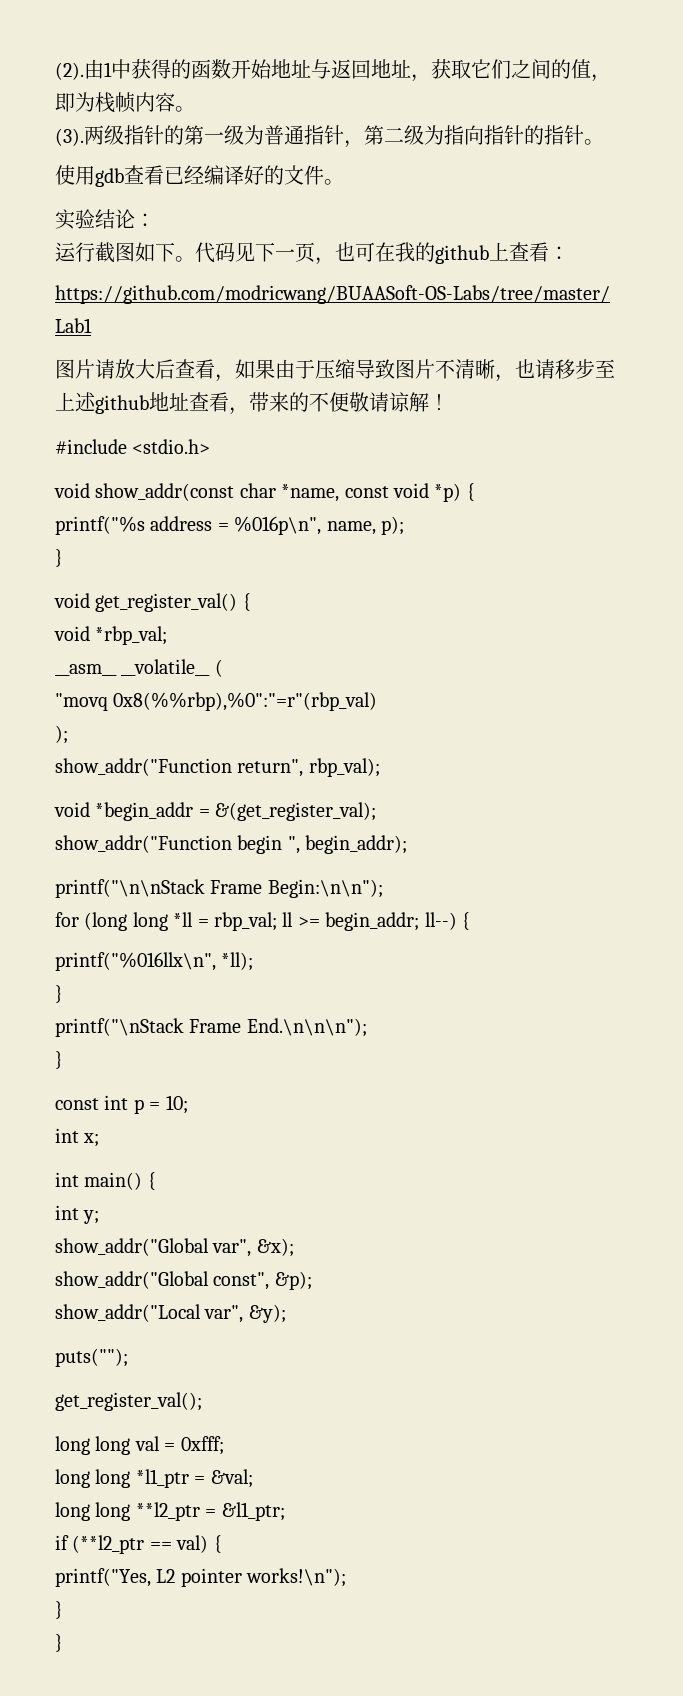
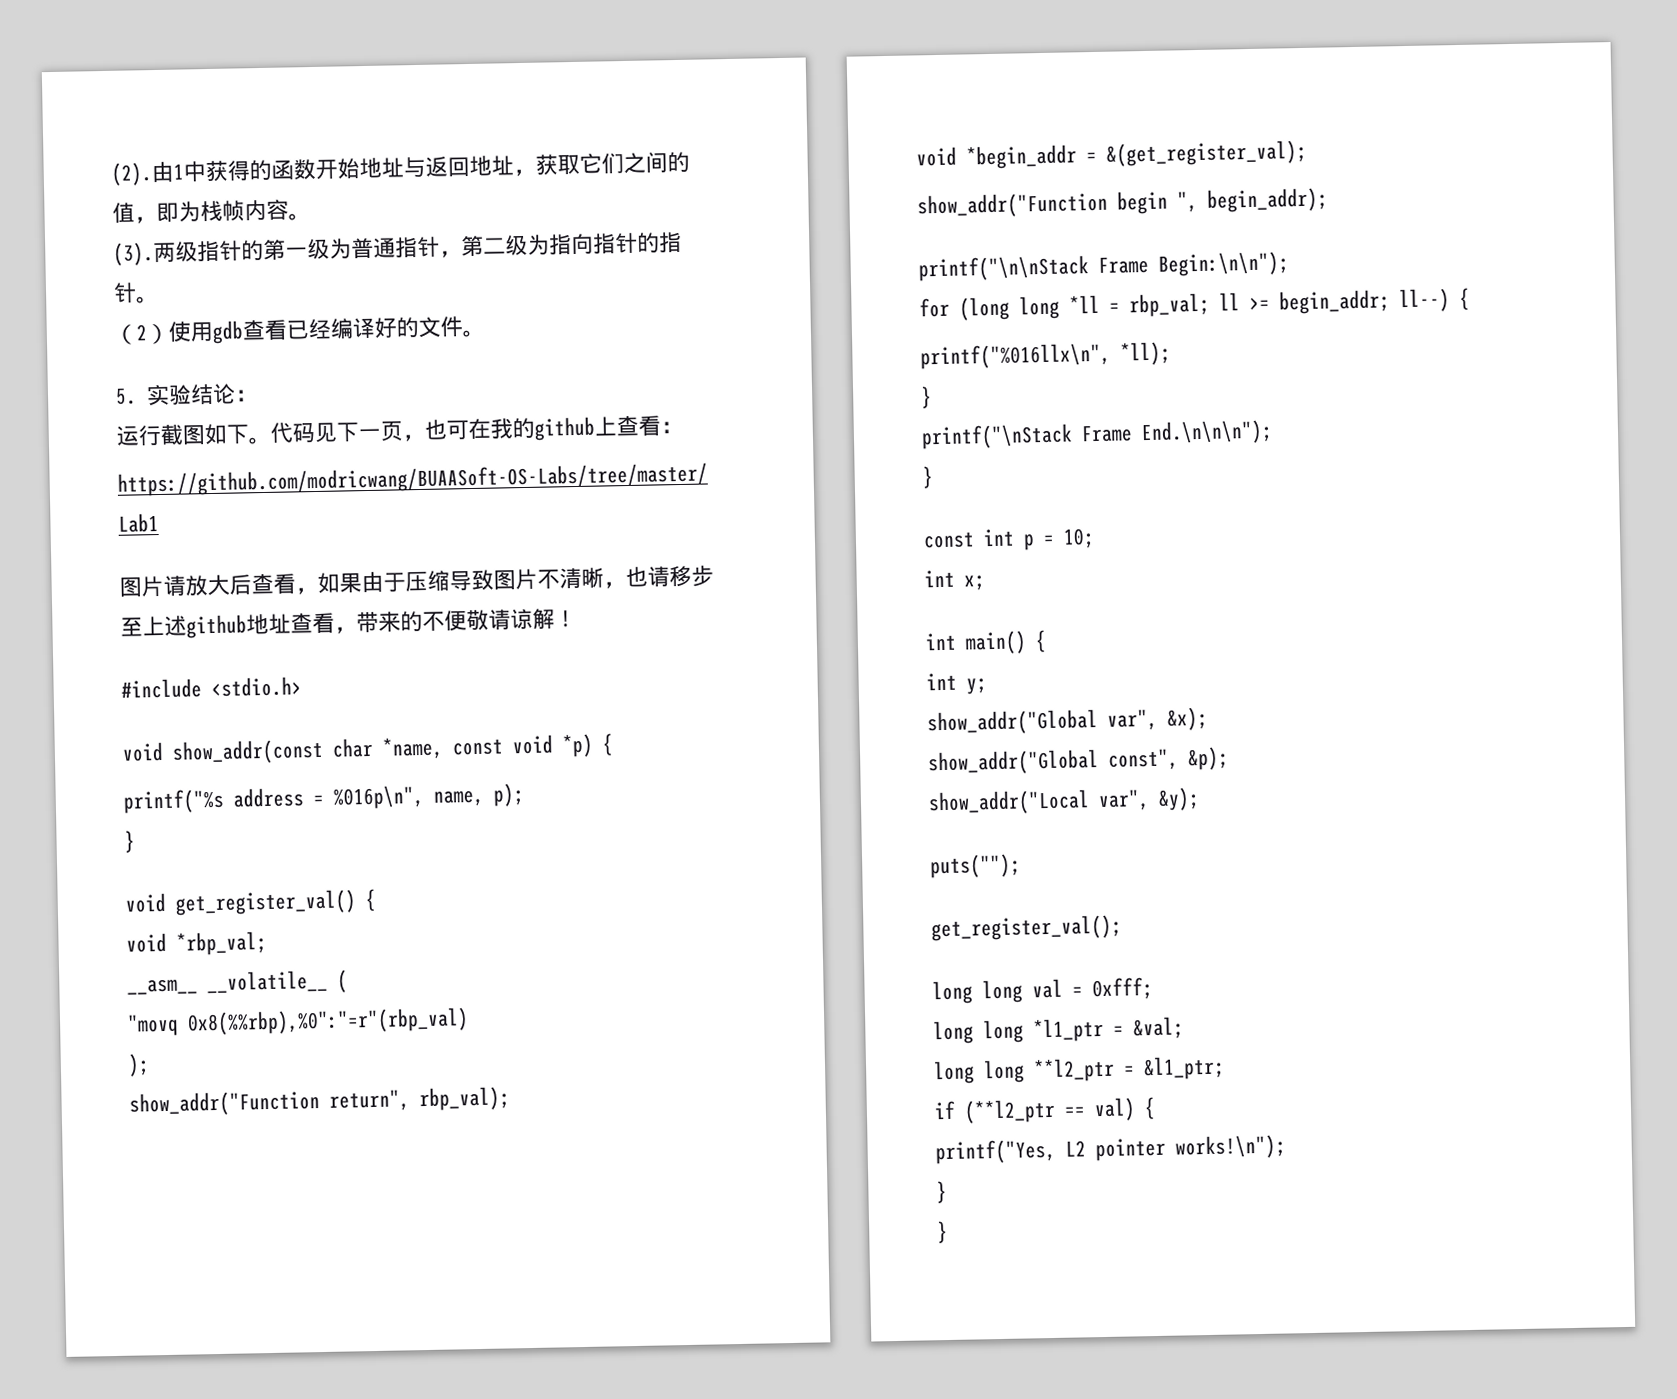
(604, 142) none -> [114,323,170,345] （2）
(344, 182) none -> [115,387,137,405] 5.

